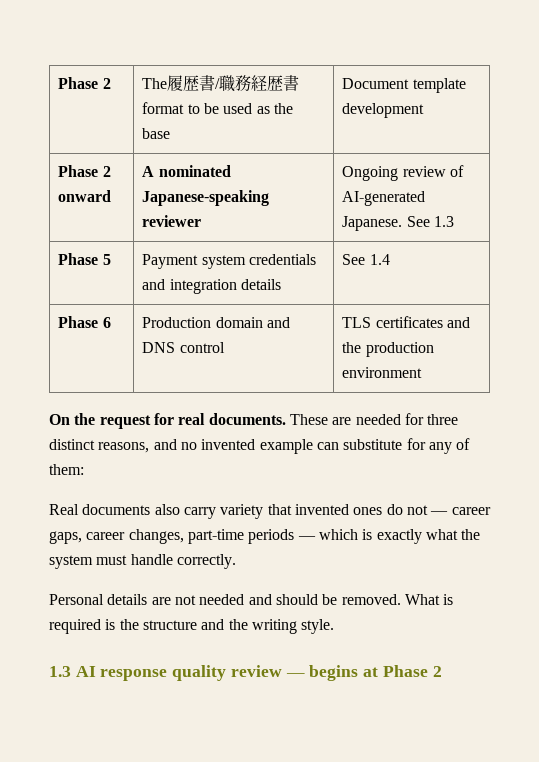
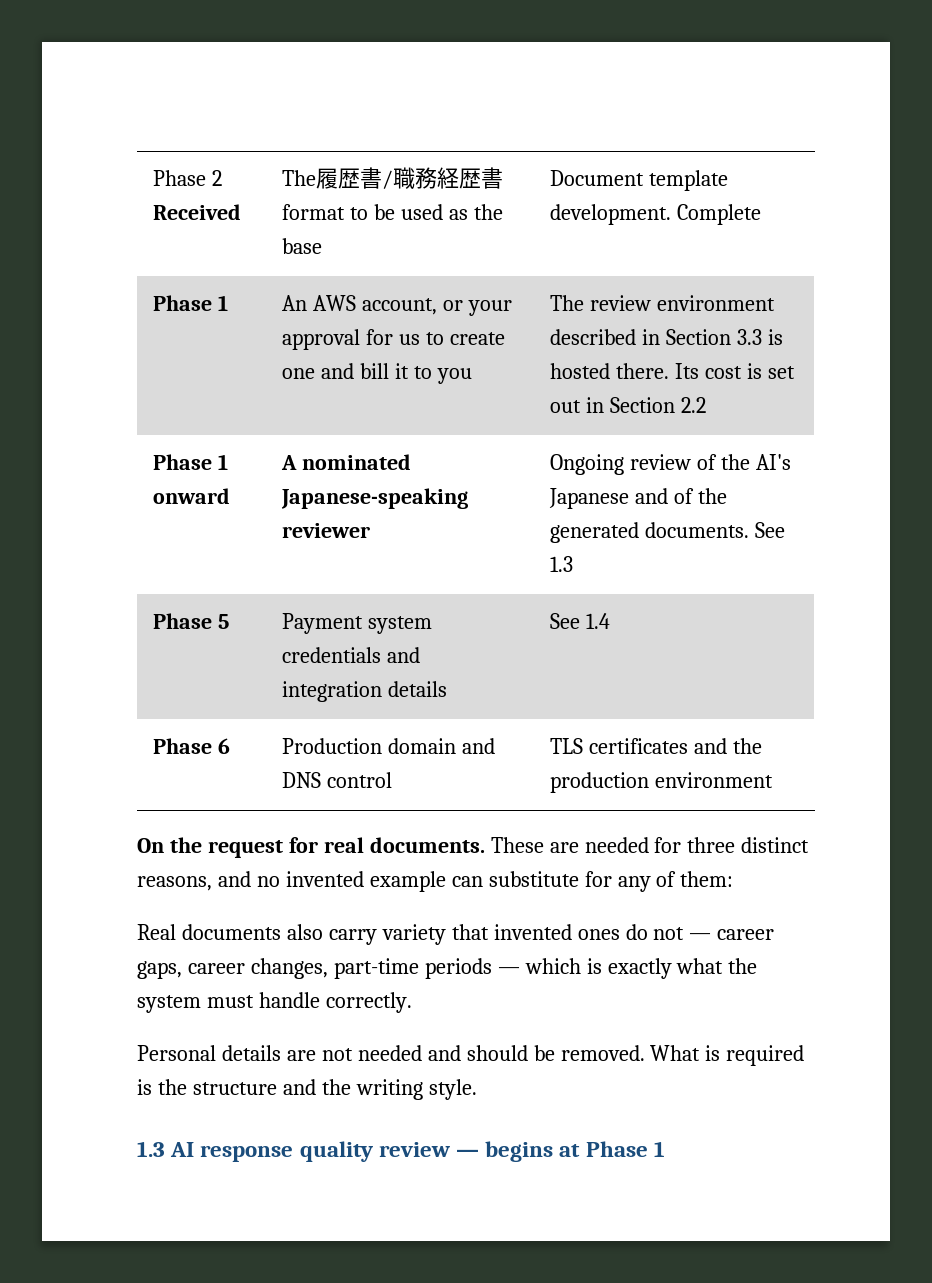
[58,77,111,89] Phase 2 -> [153,170,223,186] [153,204,242,220] Phase 2 Received
[342,103,425,118] [58,165,111,177] development // Phase 2 -> [550,204,762,225] [153,295,229,311] [282,295,512,316] [282,329,505,350] [282,363,472,384] [550,295,776,311] [550,329,783,345] [550,363,795,379] [550,397,707,413] [153,454,229,470] development. Complete // Phase 1 | An AWS account, or your approval for us to create one and bill it to you | The review environment described in Section 3.3 is hosted there. Its cost is set out in Section 2.2 // Phase 1
[342,191,426,206] [342,216,403,231] AI-generated Japanese. -> [721,454,791,470] [549,488,728,509] [550,522,750,543] the AI's Japanese and of the generated documents.
[432,666,442,677] 2 -> [653,1141,665,1157] 1

